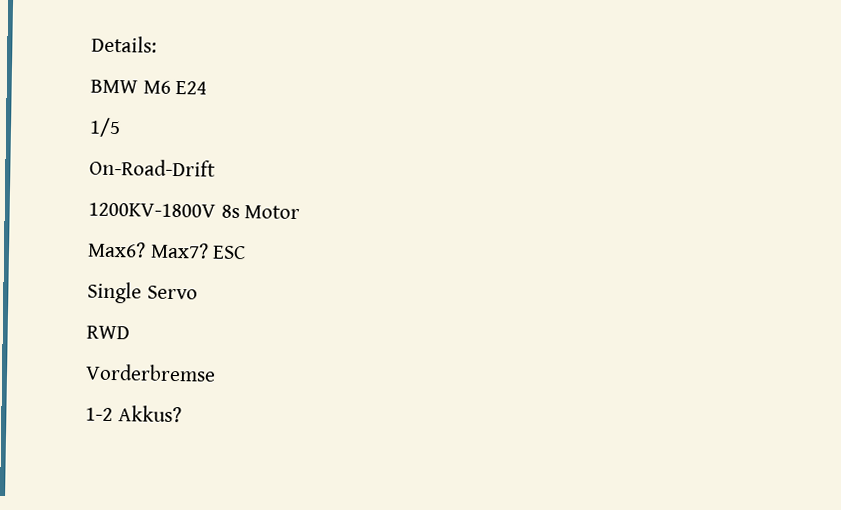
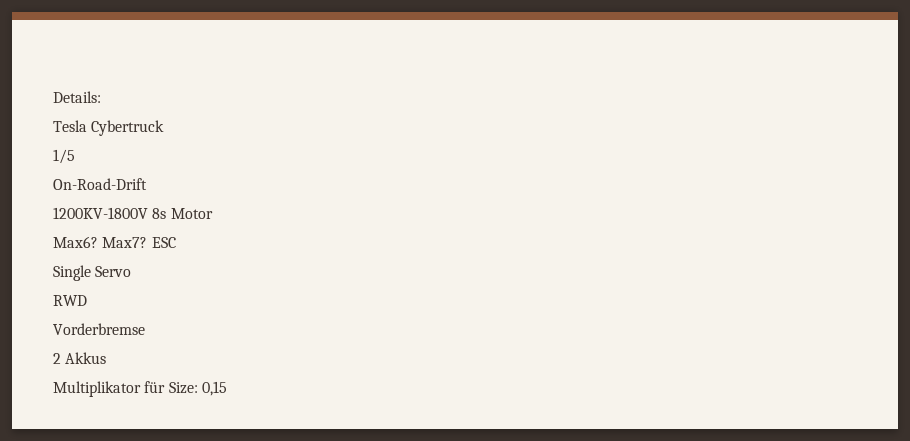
[90,79,208,95] BMW M6 E24 -> [53,120,165,136] Tesla Cybertruck
[85,405,182,423] 1-2 Akkus? -> [53,352,107,364] [53,381,227,397] 2 Akkus // Multiplikator für Size: 0,15

